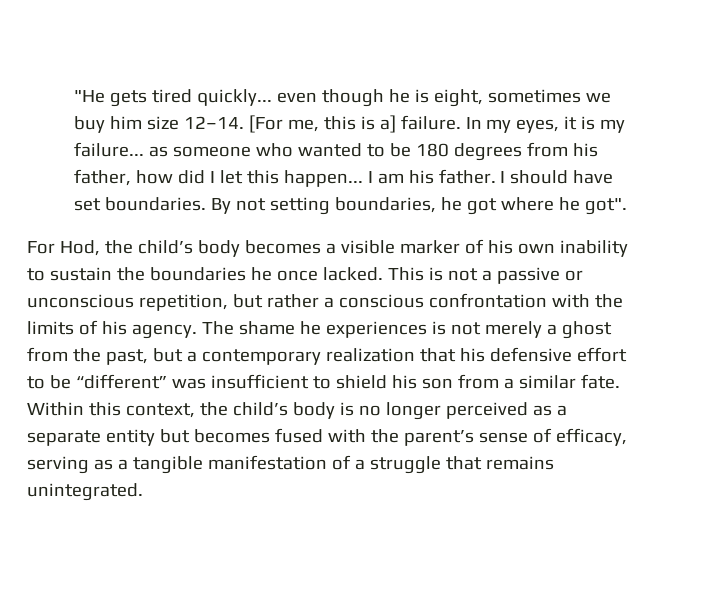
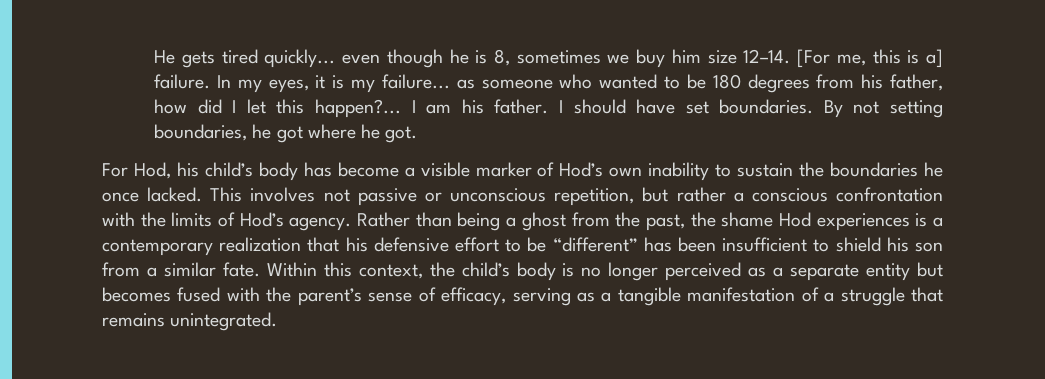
[73,90,105,103] "He -> [154,50,176,64] He
[433,89,483,107] eight, -> [493,49,510,66] 8,
[283,170,363,187] happen... -> [315,99,402,118] happen?...
[584,198,627,215] got". -> [385,126,418,143] got.
[104,240,321,257] the child’s body becomes -> [176,162,399,181] his child’s body has become
[487,240,513,254] his -> [559,162,604,177] Hod’s
[428,267,492,281] is not a -> [250,187,350,202] involves not
[101,321,542,339] his agency. The shame he experiences is not merely -> [239,212,501,231] Hod’s agency. Rather than being
[152,348,183,362] but -> [690,212,928,231] the shame Hod experiences is
[171,378,206,389] was -> [643,237,716,252] has been

